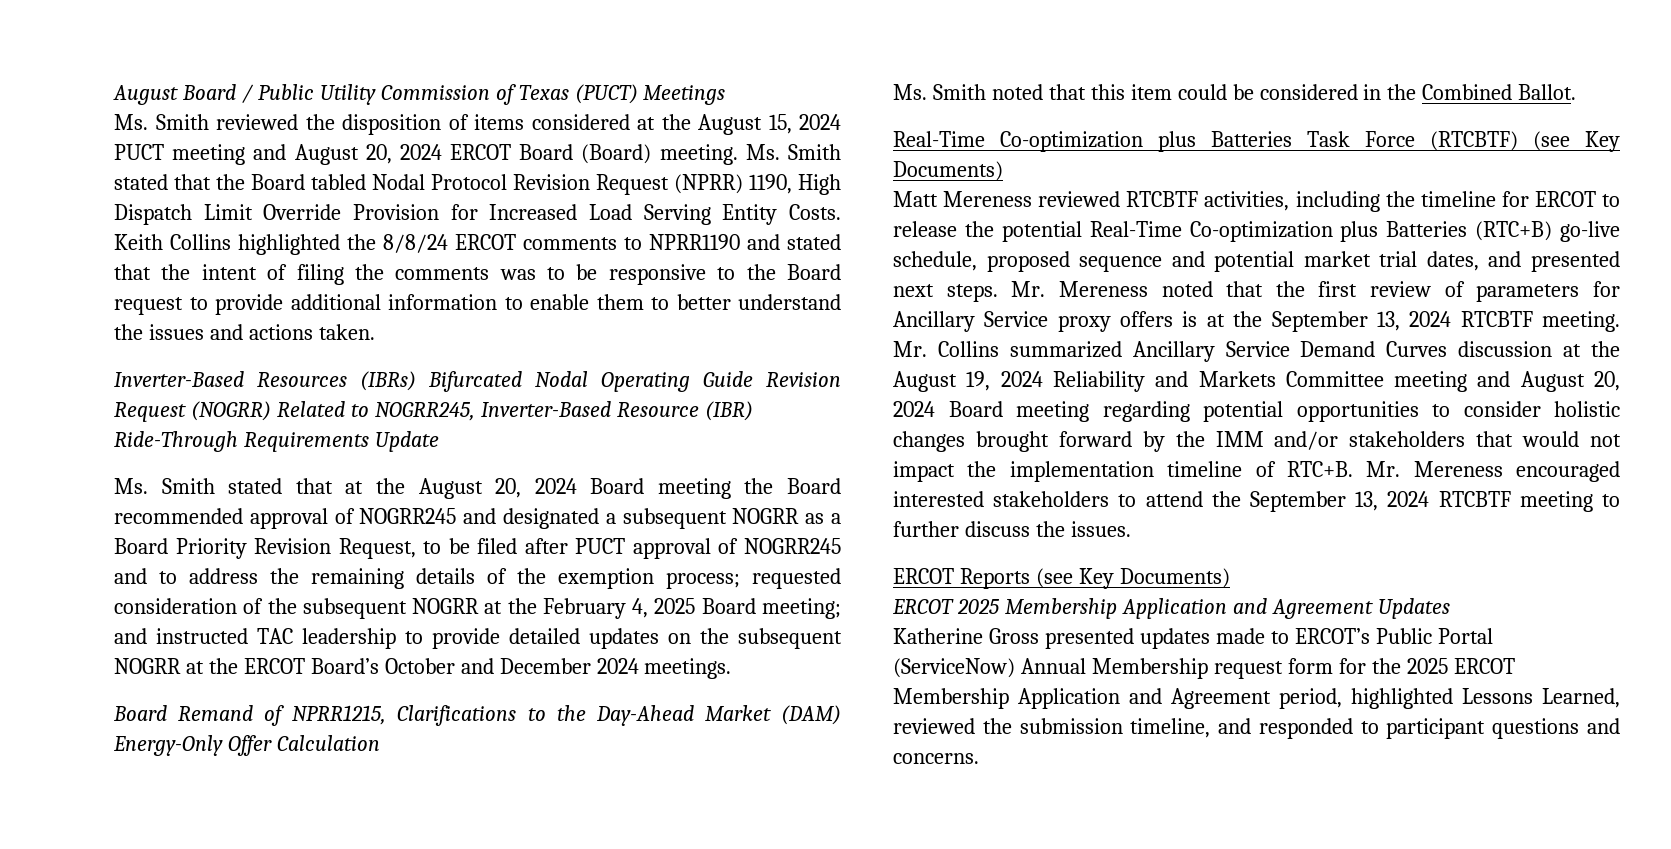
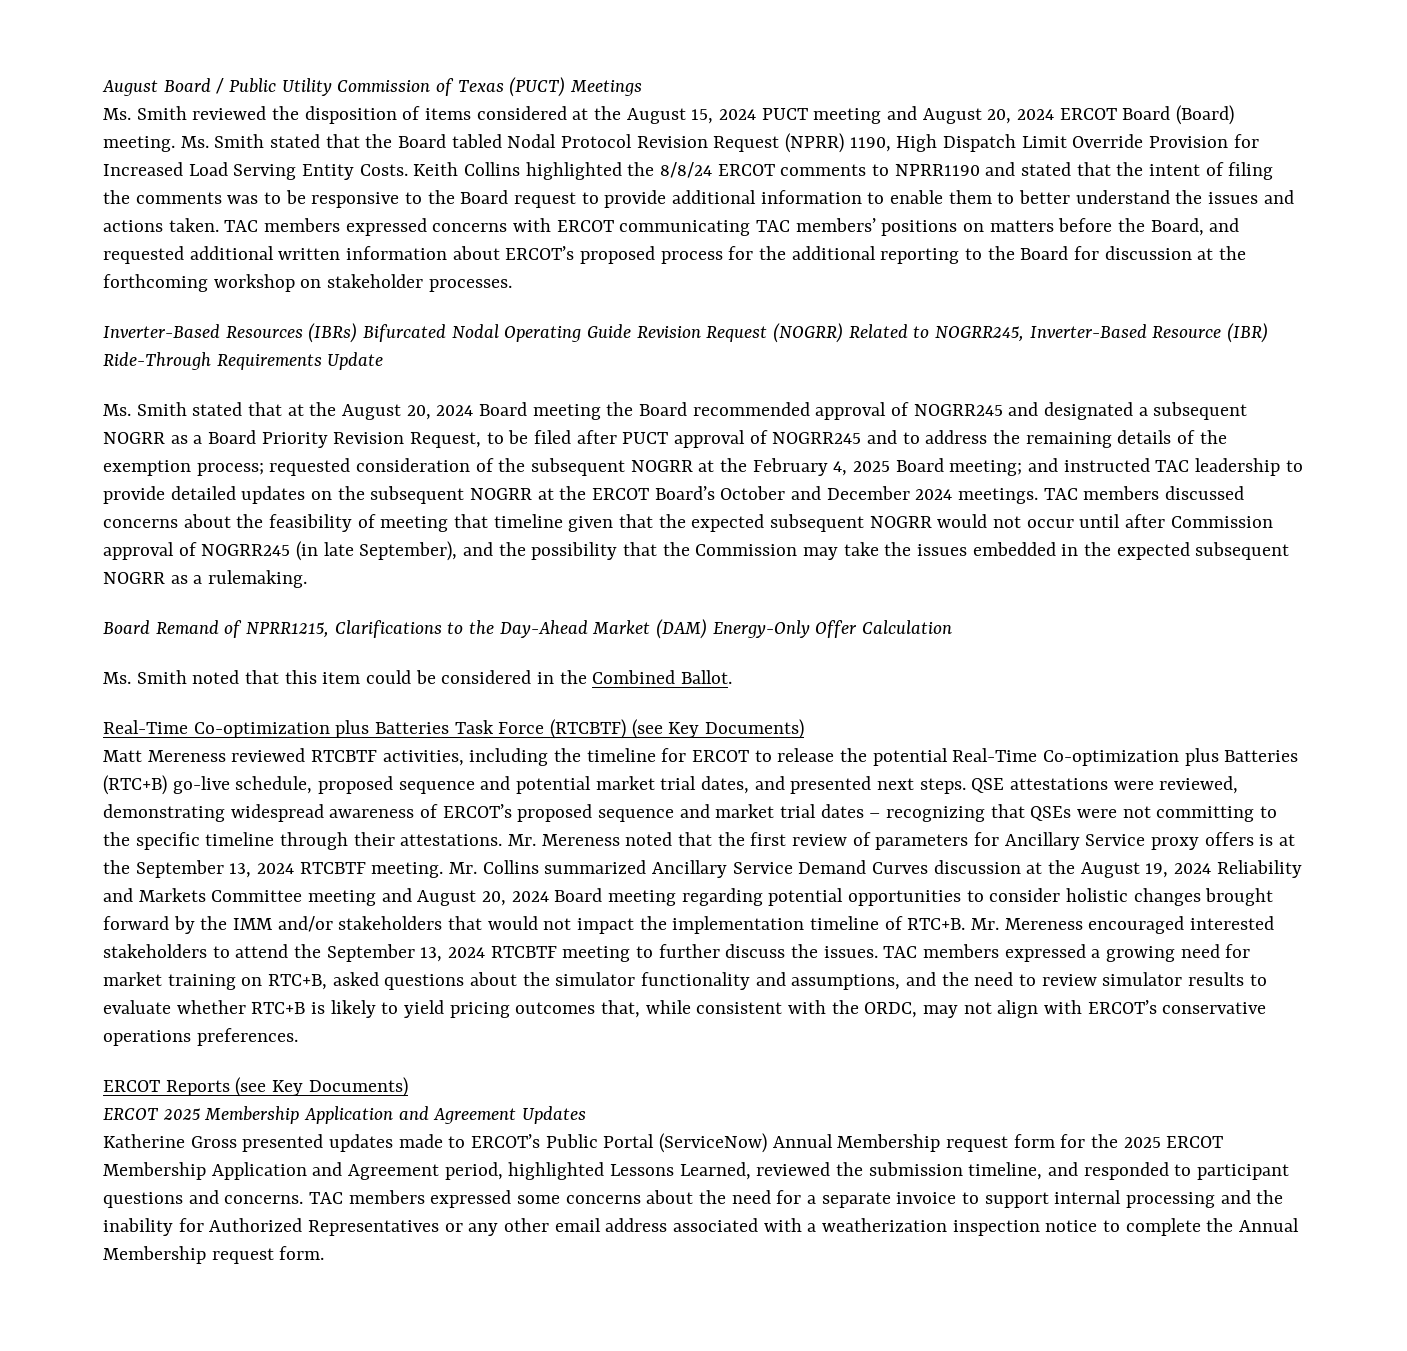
(375, 332) none -> [224,218,1240,236] [103,246,1247,264] [103,274,512,292] TAC members expressed concerns with ERCOT communicating TAC members’ positions on matters before the Board, and requested additional written information about ERCOT’s proposed process for the additional reporting to the Board for discussion at the forthcoming workshop on stakeholder processes.
(732, 668) none -> [1043,486,1245,500] [103,514,1273,532] [103,541,1290,561] [103,570,308,588] TAC members discussed concerns about the feasibility of meeting that timeline given that the expected subsequent NOGRR would not occur until after Commission approval of NOGRR245 (in late September), and the possibility that the Commission may take the issues embedded in the expected subsequent NOGRR as a rulemaking.
(998, 293) none -> [971,776,1239,794] [103,804,1278,822] [103,832,503,850] QSE attestations were reviewed, demonstrating widespread awareness of ERCOT’s proposed sequence and market trial dates – recognizing that QSEs were not committing to the specific timeline through their attestations.
(1131, 529) none -> [883,944,1251,962] [103,972,1267,990] [103,1000,1267,1018] [103,1028,298,1046] TAC members expressed a growing need for market training on RTC+B, asked questions about the simulator functionality and assumptions, and the need to review simulator results to evaluate whether RTC+B is likely to yield pricing outcomes that, while consistent with the ORDC, may not align with ERCOT’s conservative operations preferences.
(979, 758) none -> [309,1190,1284,1208] [103,1218,1300,1236] [103,1246,325,1264] TAC members expressed some concerns about the need for a separate invoice to support internal processing and the inability for Authorized Representatives or any other email address associated with a weatherization inspection notice to complete the Annual Membership request form.

